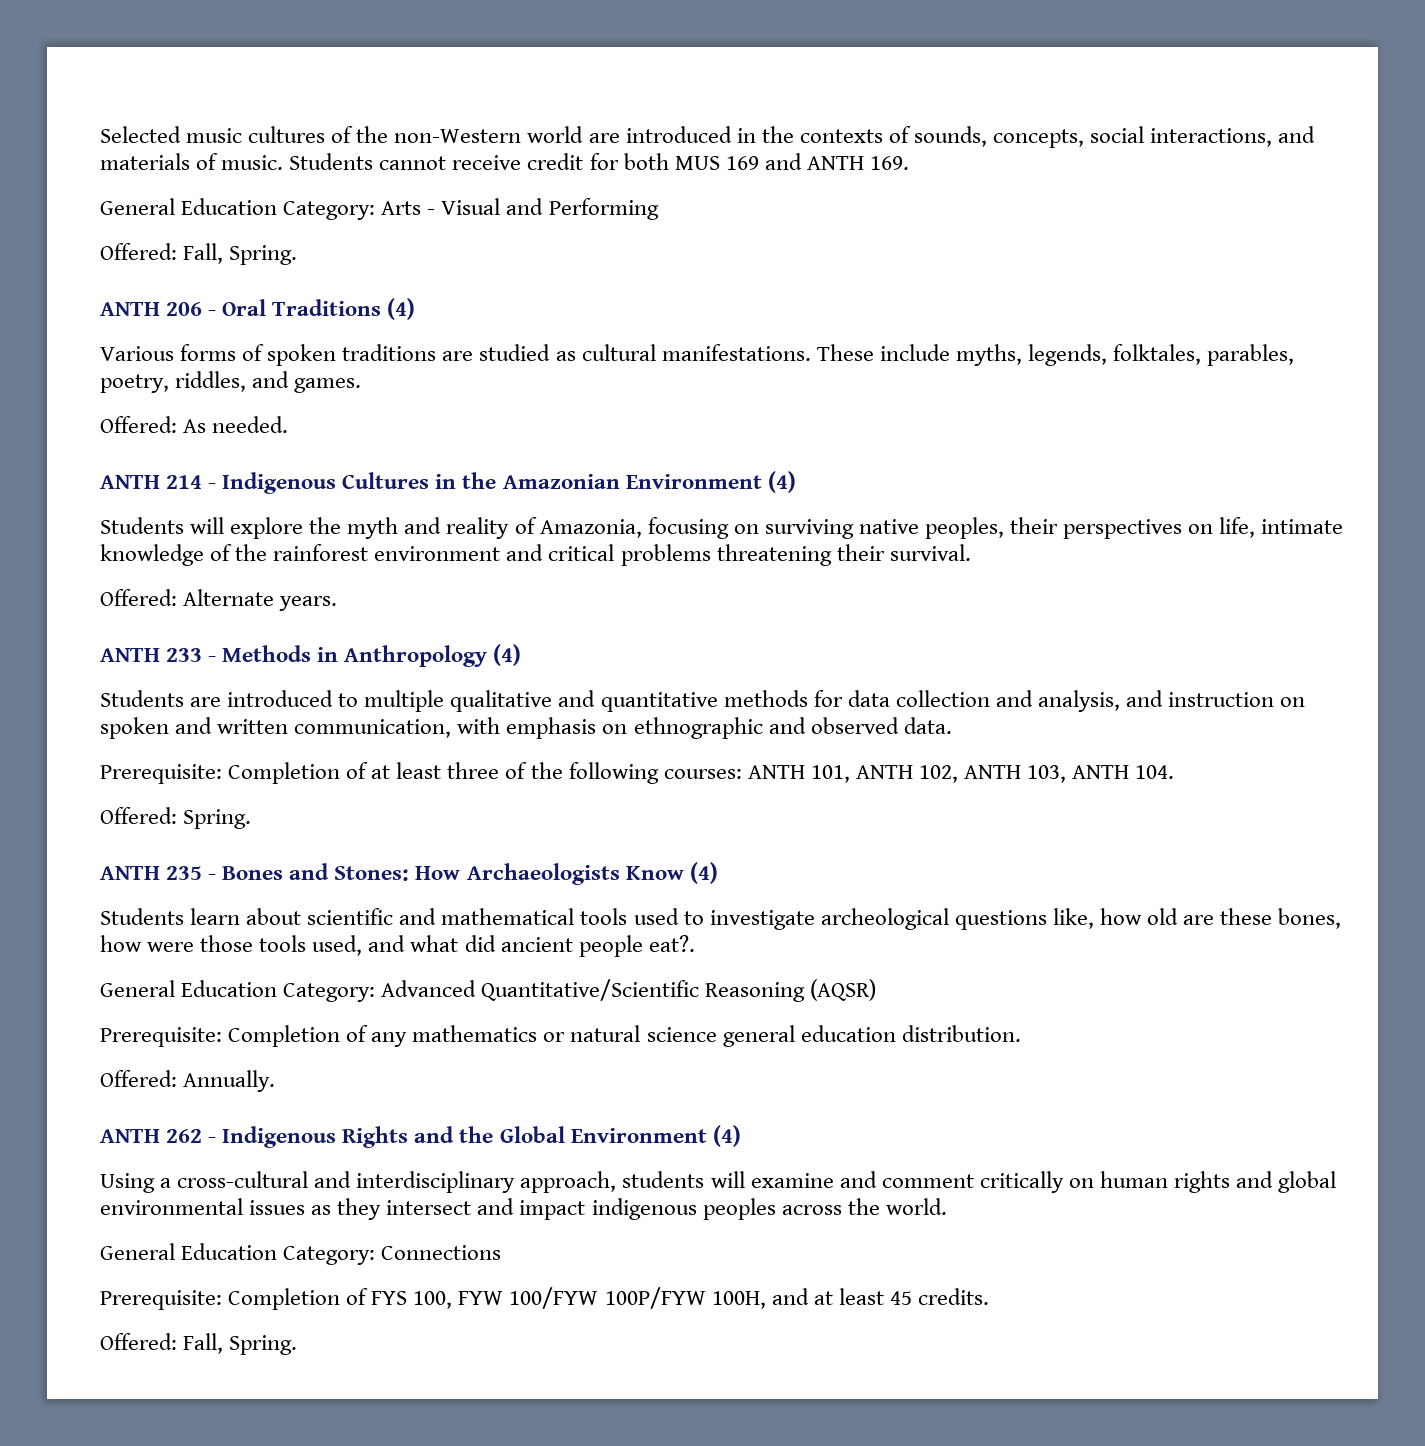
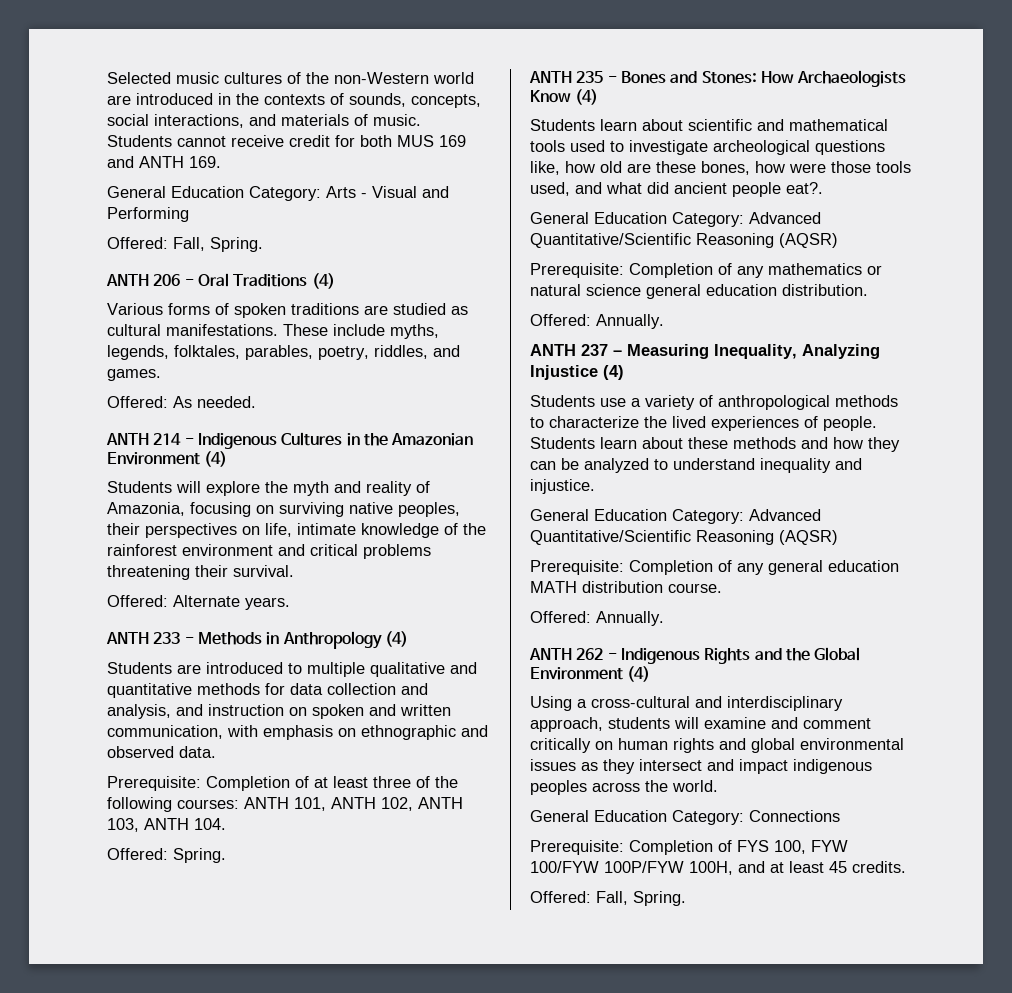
(276, 1081) none -> [530,344,880,359] [530,365,624,380] [530,395,898,410] [530,416,877,431] [530,437,900,452] [530,458,862,473] [530,479,595,494] [530,509,821,524] [530,530,838,545] [530,560,899,575] [530,581,722,593] [530,611,664,626] // ANTH 237 – Measuring Inequality, Analyzing Injustice (4) // Students use a variety of anthropological methods to characterize the lived experiences of people. Students learn about these methods and how they can be analyzed to understand inequality and injustice. // General Education Category: Advanced Quantitative/Scientific Reasoning (AQSR) // Prerequisite: Completion of any general education MATH distribution course. // Offered: Annually.

